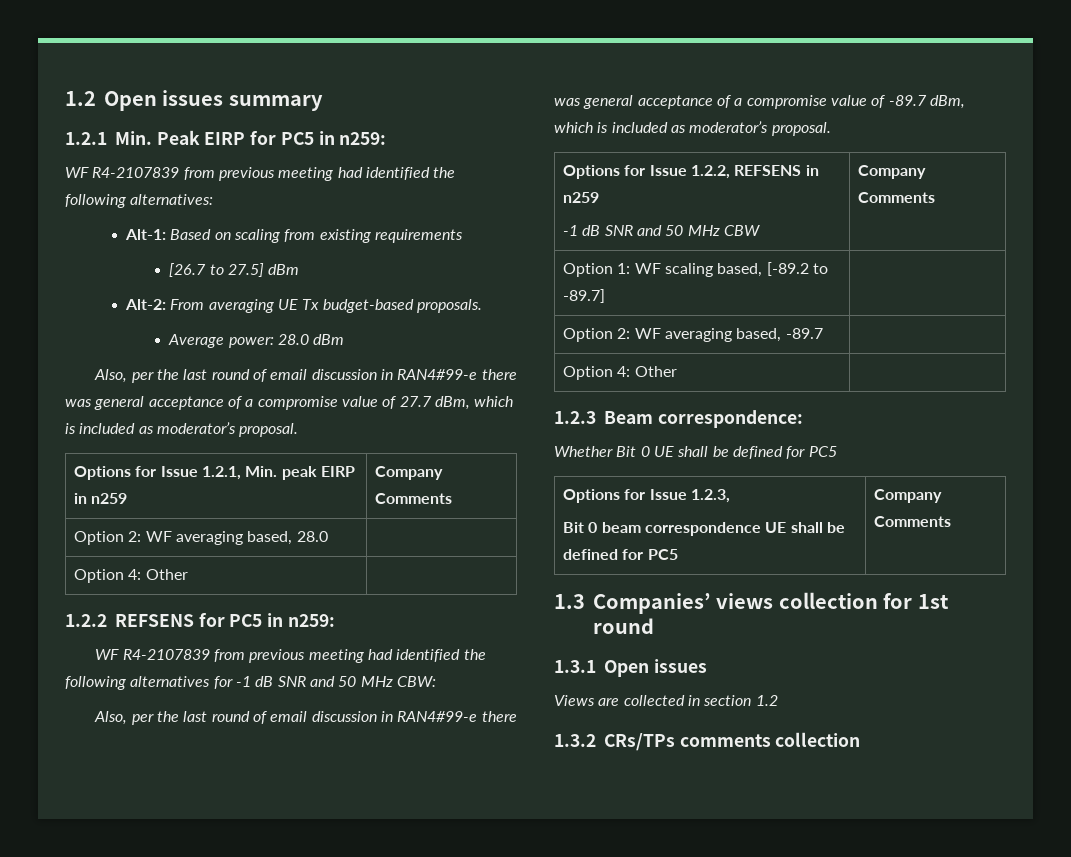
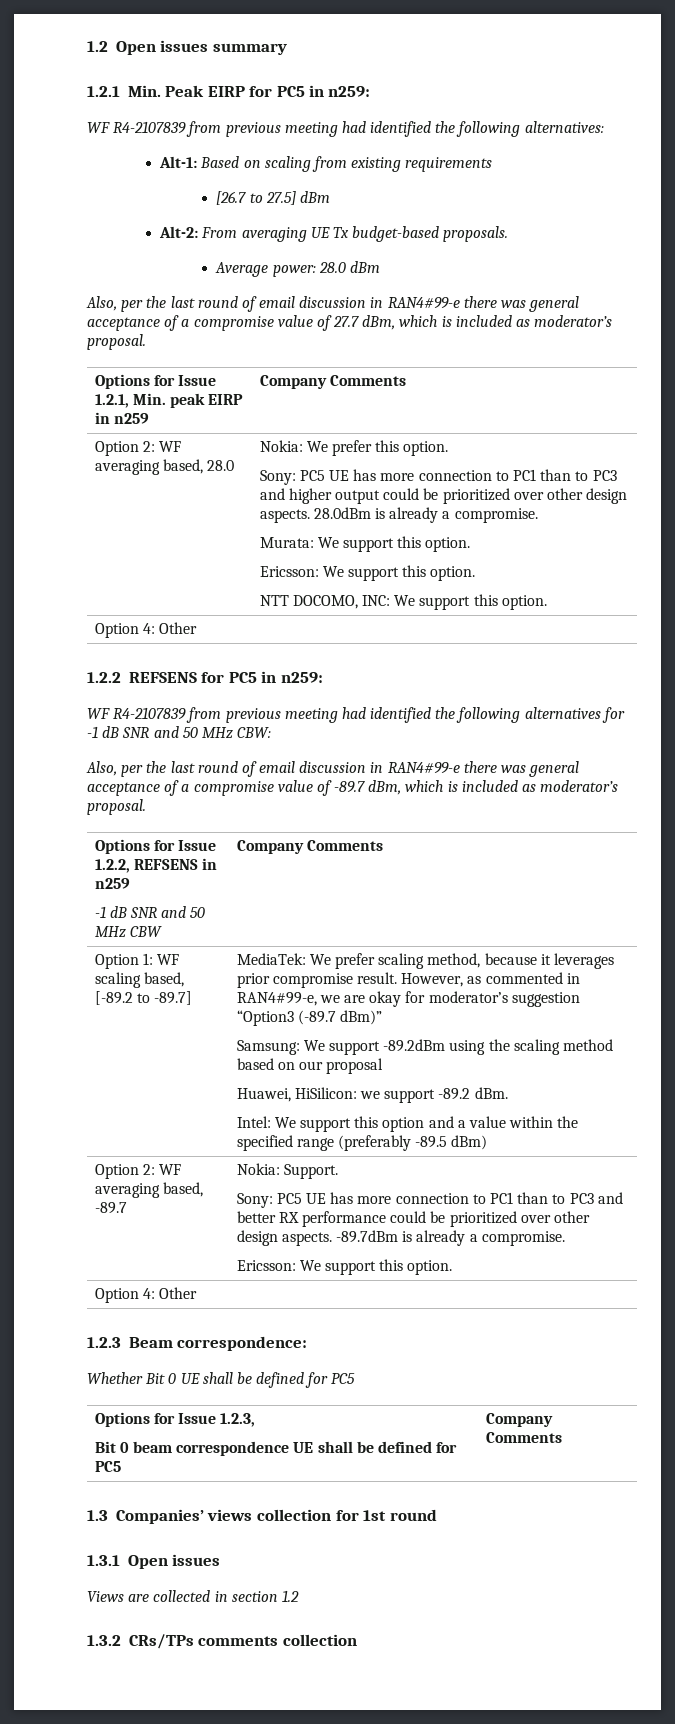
(328, 536) none -> [259,440,449,456] [259,469,617,485] [259,488,628,504] [259,507,538,523] [259,536,471,552] [259,565,476,581] [259,594,547,610] Nokia: We prefer this option. // Sony: PC5 UE has more connection to PC1 than to PC3 and higher output could be prioritized over other design aspects. 28.0dBm is already a compromise. // Murata: We support this option. // Ericsson: We support this option. // NTT DOCOMO, INC: We support this option.
(606, 296) none -> [236,953,615,969] [236,972,580,988] [236,991,580,1007] [236,1010,383,1026] [236,1039,614,1055] [236,1058,384,1074] [236,1087,508,1103] [236,1116,579,1132] [236,1135,488,1151] MediaTek: We prefer scaling method, because it leverages prior compromise result. However, as commented in RAN4#99-e, we are okay for moderator’s suggestion “Option3 (-89.7 dBm)” // Samsung: We support -89.2dBm using the scaling method based on our proposal // Huawei, HiSilicon: we support -89.2 dBm. // Intel: We support this option and a value within the specified range (preferably -89.5 dBm)
(823, 333) none -> [236,1163,338,1179] [236,1192,623,1208] [236,1211,591,1227] [236,1230,565,1246] [236,1259,453,1275] Nokia: Support. // Sony: PC5 UE has more connection to PC1 than to PC3 and better RX performance could be prioritized over other design aspects. -89.7dBm is already a compromise. // Ericsson: We support this option.

